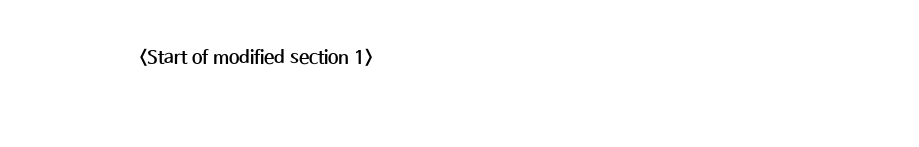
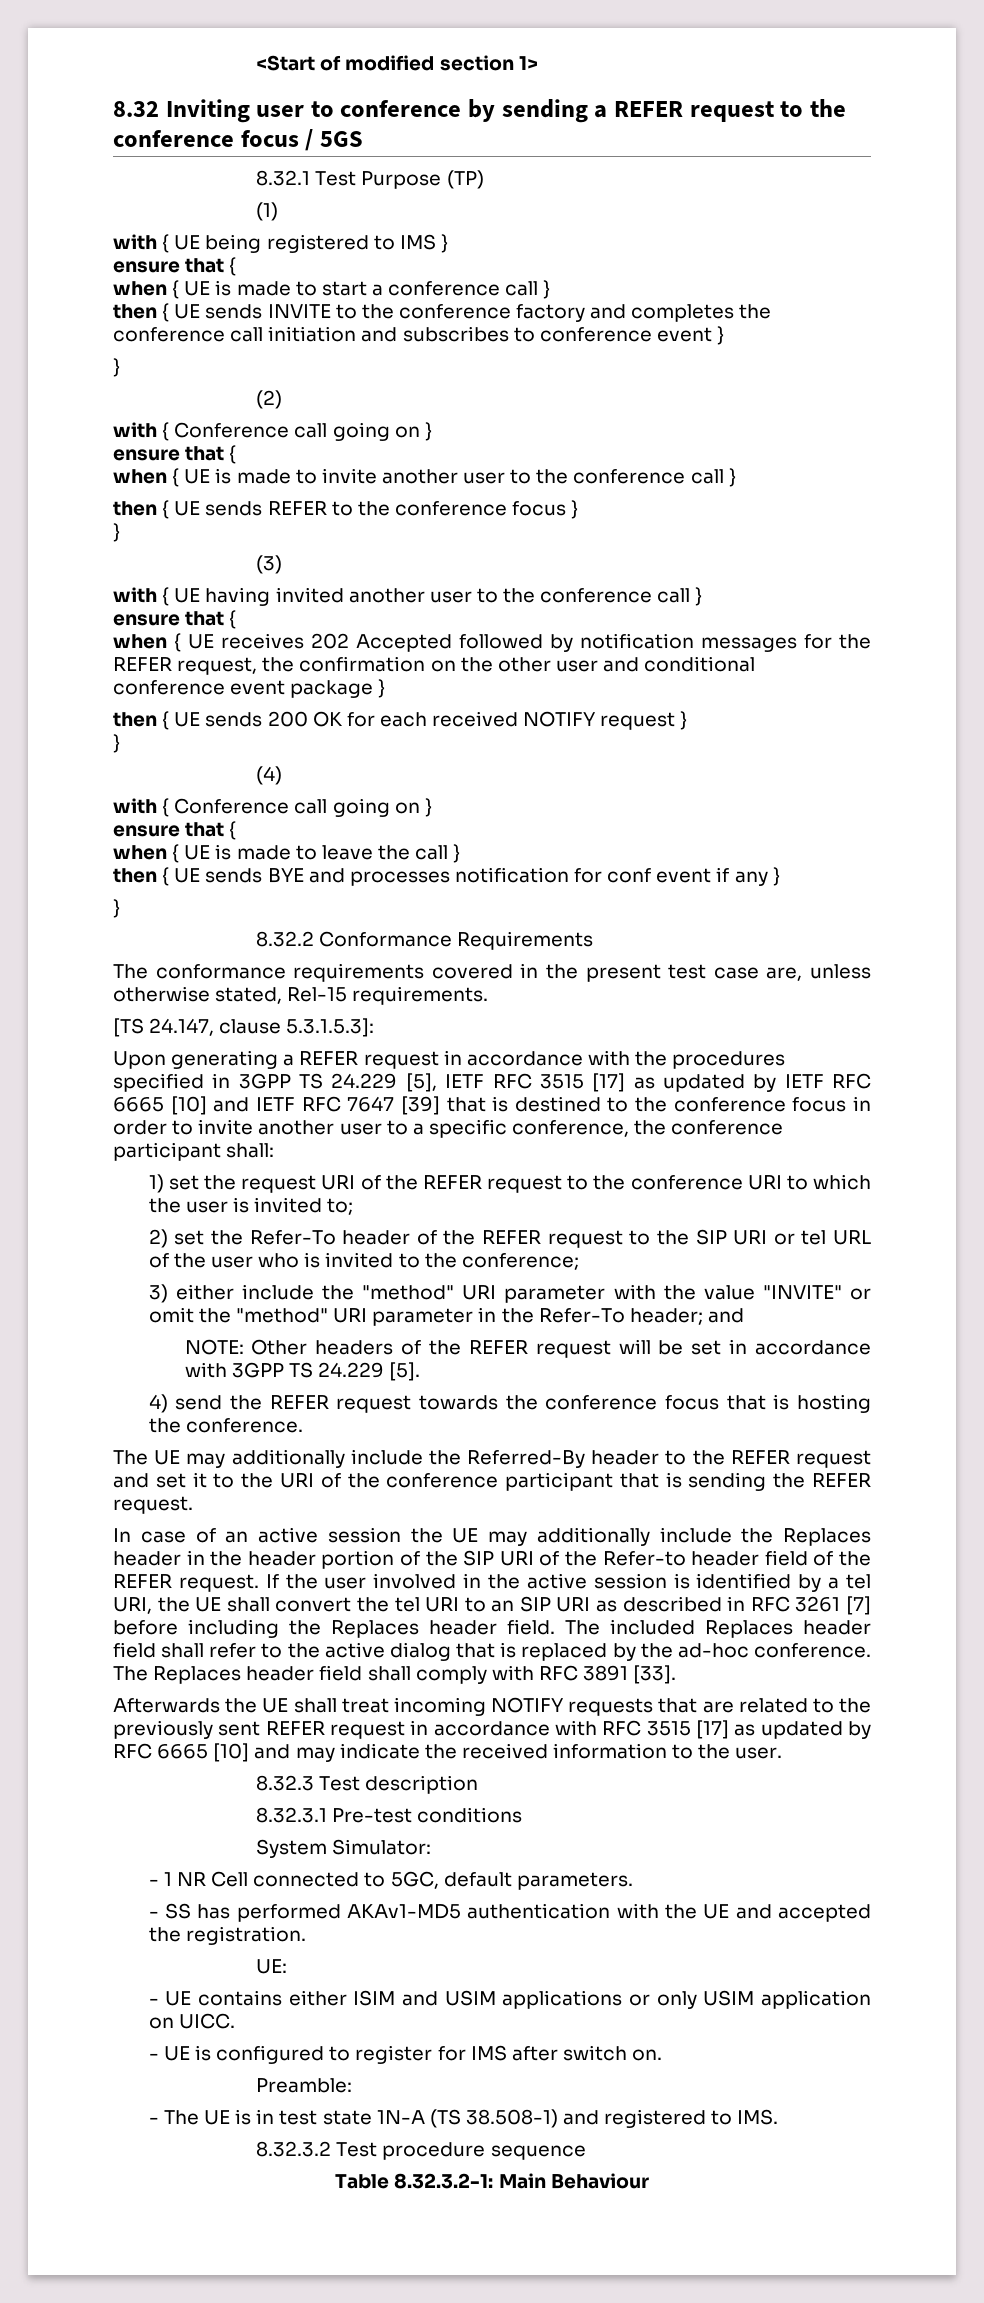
(373, 57) none -> [113,99,846,123] [113,129,363,151] [256,170,484,189] [256,202,279,221] [113,234,448,253] [113,257,237,276] [113,280,551,299] [113,303,772,322] [113,326,725,345] [113,358,120,377] [256,390,283,409] [113,422,432,441] [113,445,237,464] [113,468,736,487] [113,500,579,519] [113,523,120,542] [256,555,283,574] [113,587,703,606] [113,610,237,629] [113,633,871,652] [113,656,756,675] [113,679,386,698] [113,711,688,730] [113,734,120,753] [256,766,283,785] [113,798,432,817] [113,821,237,840] [113,844,461,863] [113,867,780,886] [113,899,120,918] [256,931,594,950] [113,963,872,982] [113,986,489,1005] [113,1018,375,1037] [113,1050,786,1069] [113,1073,871,1092] [113,1096,871,1115] [113,1119,784,1138] [113,1142,275,1161] [148,1174,871,1193] [148,1197,354,1215] [148,1229,871,1248] [148,1252,579,1270] [148,1284,871,1303] [148,1307,744,1326] [184,1339,872,1358] [184,1362,421,1381] [148,1394,872,1413] [148,1418,303,1433] [113,1449,872,1468] [113,1472,872,1491] [113,1496,193,1514] [113,1527,871,1546] [113,1550,872,1569] [113,1573,871,1592] [113,1596,871,1615] [113,1619,871,1638] [113,1642,871,1661] [113,1665,677,1684] [113,1697,871,1716] [113,1720,872,1739] [113,1743,783,1762] [256,1775,479,1794] [256,1807,523,1823] [256,1839,432,1858] [148,1871,633,1890] [148,1903,872,1922] [148,1926,306,1945] [256,1959,288,1974] [148,1990,871,2009] [148,2013,235,2029] [148,2045,663,2064] [256,2078,353,2093] [148,2109,779,2128] [256,2141,586,2160] [335,2173,649,2189] // 8.32 Inviting user to conference by sending a REFER request to the conference focus / 5GS // 8.32.1 Test Purpose (TP) // (1) // with { UE being registered to IMS } // ensure that { // when { UE is made to start a conference call } // then { UE sends INVITE to the conference factory and completes the conference call initiation and subscribes to conference event } // } // (2) // with { Conference call going on } // ensure that { // when { UE is made to invite another user to the conference call } // then { UE sends REFER to the conference focus } // } // (3) // with { UE having invited another user to the conference call } // ensure that { // when { UE receives 202 Accepted followed by notification messages for the REFER request, the confirmation on the other user and conditional conference event package } // then { UE sends 200 OK for each received NOTIFY request } // } // (4) // with { Conference call going on } // ensure that { // when { UE is made to leave the call } // then { UE sends BYE and processes notification for conf event if any } // } // 8.32.2 Conformance Requirements // The conformance requirements covered in the present test case are, unless otherwise stated, Rel-15 requirements. // [TS 24.147, clause 5.3.1.5.3]: // Upon generating a REFER request in accordance with the procedures specified in 3GPP TS 24.229 [5], IETF RFC 3515 [17] as updated by IETF RFC 6665 [10] and IETF RFC 7647 [39] that is destined to the conference focus in order to invite another user to a specific conference, the conference participant shall: // 1) set the request URI of the REFER request to the conference URI to which the user is invited to; // 2) set the Refer-To header of the REFER request to the SIP URI or tel URL of the user who is invited to the conference; // 3) either include the "method" URI parameter with the value "INVITE" or omit the "method" URI parameter in the Refer-To header; and // NOTE: Other headers of the REFER request will be set in accordance with 3GPP TS 24.229 [5]. // 4) send the REFER request towards the conference focus that is hosting the conference. // The UE may additionally include the Referred-By header to the REFER request and set it to the URI of the conference participant that is sending the REFER request. // In case of an active session the UE may additionally include the Replaces header in the header portion of the SIP URI of the Refer-to header field of the REFER request. If the user involved in the active session is identified by a tel URI, the UE shall convert the tel URI to an SIP URI as described in RFC 3261 [7] before including the Replaces header field. The included Replaces header field shall refer to the active dialog that is replaced by the ad-hoc conference. The Replaces header field shall comply with RFC 3891 [33]. // Afterwards the UE shall treat incoming NOTIFY requests that are related to the previously sent REFER request in accordance with RFC 3515 [17] as updated by RFC 6665 [10] and may indicate the received information to the user. // 8.32.3 Test description // 8.32.3.1 Pre-test conditions // System Simulator: // - 1 NR Cell connected to 5GC, default parameters. // - SS has performed AKAv1-MD5 authentication with the UE and accepted the registration. // UE: // - UE contains either ISIM and USIM applications or only USIM application on UICC. // - UE is configured to register for IMS after switch on. // Preamble: // - The UE is in test state 1N-A (TS 38.508-1) and registered to IMS. // 8.32.3.2 Test procedure sequence // Table 8.32.3.2-1: Main Behaviour

